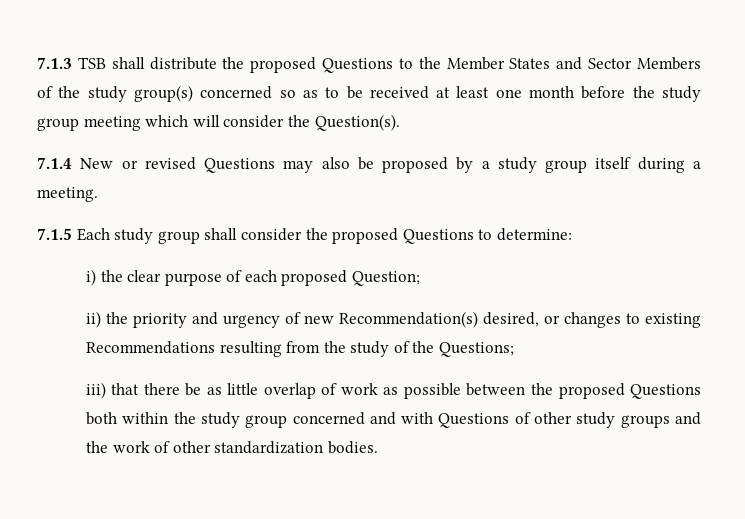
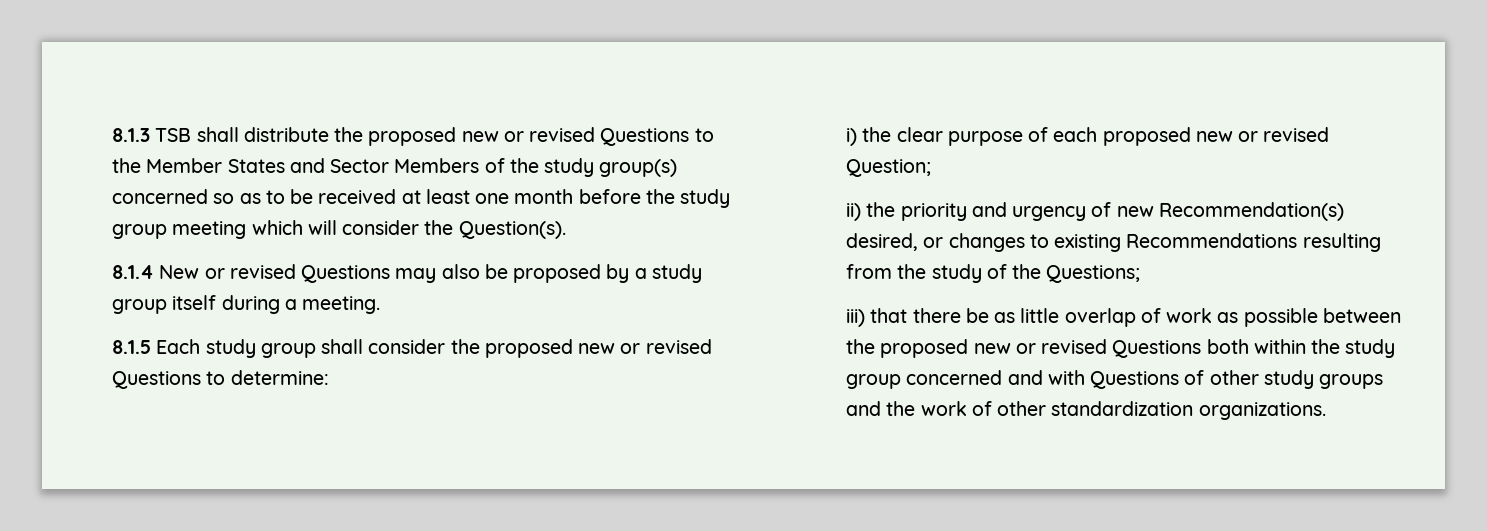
[37,57,72,69] 7.1.3 -> [112,128,150,142] 8.1.3
(317, 65) none -> [461,127,596,142] new or revised
[37,157,72,169] 7.1.4 -> [112,265,154,279] 8.1.4
[37,228,72,240] 7.1.5 -> [112,340,151,354] 8.1.5
(399, 236) none -> [578,339,712,354] new or revised
(348, 278) none -> [1195,127,1330,142] new or revised
(625, 391) none -> [973,339,1108,354] new or revised
[327,441,378,454] bodies. -> [1198,402,1326,420] organizations.

